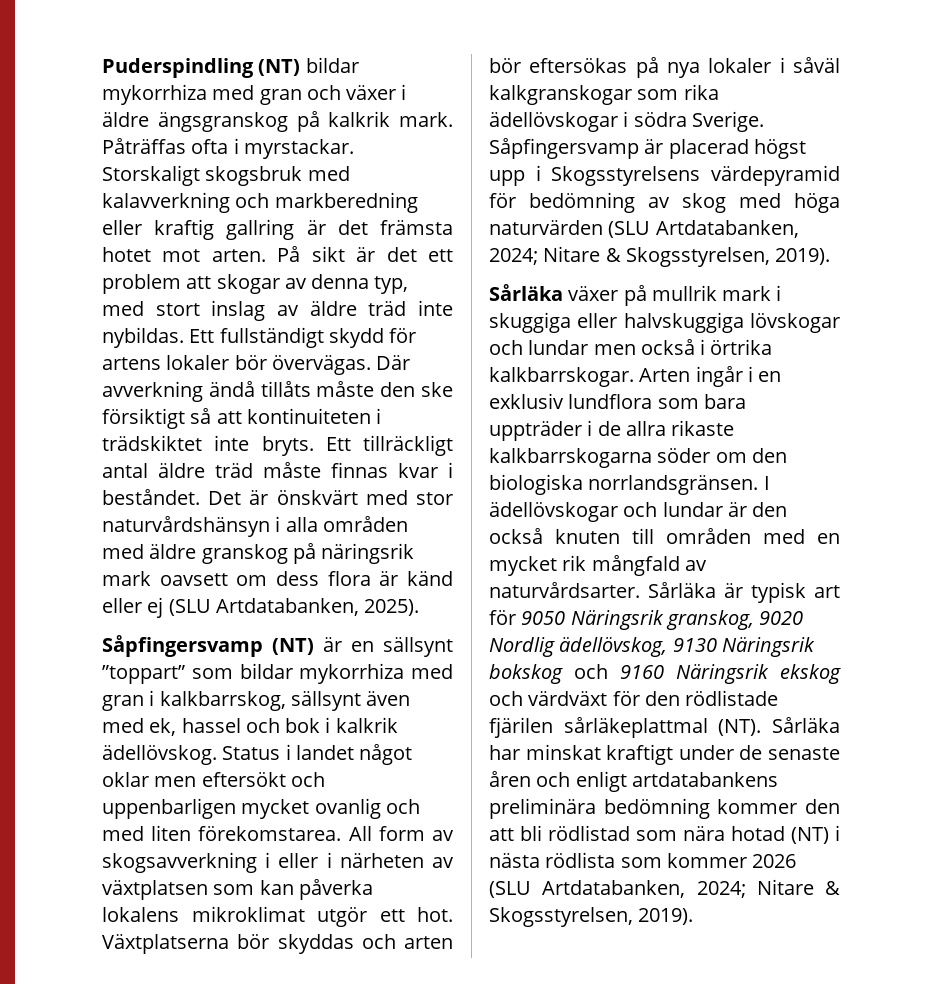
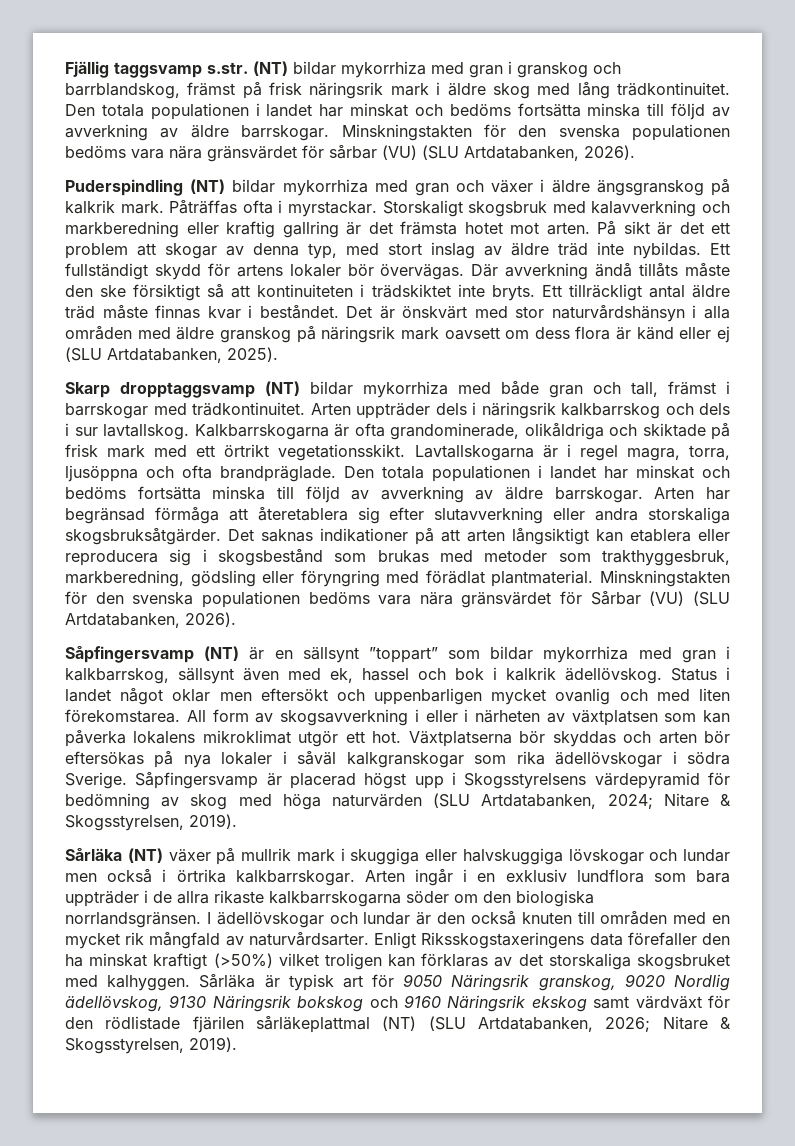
(102, 68) none -> [65,61,621,78] [65,82,731,99] [65,103,730,120] [65,124,730,141] [65,145,635,162] Fjällig taggsvamp s.str. (NT) bildar mykorrhiza med gran i granskog och barrblandskog, främst på frisk näringsrik mark i äldre skog med lång trädkontinuitet. Den totala populationen i landet har minskat och bedöms fortsätta minska till följd av avverkning av äldre barrskogar. Minskningstakten för den svenska populationen bedöms vara nära gränsvärdet för sårbar (VU) (SLU Artdatabanken, 2026). //
(420, 607) none -> [65,381,730,398] [65,402,730,419] [65,423,730,440] [65,444,730,461] [65,465,730,482] [65,486,730,503] [65,507,731,524] [65,528,730,545] [65,549,730,566] [65,570,730,587] [65,591,730,608] [65,612,236,628] // Skarp dropptaggsvamp (NT) bildar mykorrhiza med både gran och tall, främst i barrskogar med trädkontinuitet. Arten uppträder dels i näringsrik kalkbarrskog och dels i sur lavtallskog. Kalkbarrskogarna är ofta grandominerade, olikåldriga och skiktade på frisk mark med ett örtrikt vegetationsskikt. Lavtallskogarna är i regel magra, torra, ljusöppna och ofta brandpräglade. Den totala populationen i landet har minskat och bedöms fortsätta minska till följd av avverkning av äldre barrskogar. Arten har begränsad förmåga att återetablera sig efter slutavverkning eller andra storskaliga skogsbruksåtgärder. Det saknas indikationer på att arten långsiktigt kan etablera eller reproducera sig i skogsbestånd som brukas med metoder som trakthyggesbruk, markberedning, gödsling eller föryngring med förädlat plantmaterial. Minskningstakten för den svenska populationen bedöms vara nära gränsvärdet för Sårbar (VU) (SLU Artdatabanken, 2026).
(563, 292) none -> [127,848,163,863] (NT)
(640, 590) none -> [374,932,730,949] [65,953,730,970] [65,975,191,991] Enligt Riksskogstaxeringens data förefaller den ha minskat kraftigt (>50%) vilket troligen kan förklaras av det storskaliga skogsbruket med kalhyggen.
[489,691,523,706] och -> [593,996,630,1009] samt
[718,717,840,736] [489,744,840,765] [489,771,778,792] [489,798,840,819] [489,825,840,844] [489,852,797,868] [489,880,746,898] (NT). Sårläka har minskat kraftigt under de senaste åren och enligt artdatabankens preliminära bedömning kommer den att bli rödlistad som nära hotad (NT) i nästa rödlista som kommer 2026 (SLU Artdatabanken, 2024; -> [382,1016,651,1032] (NT) (SLU Artdatabanken, 2026;

